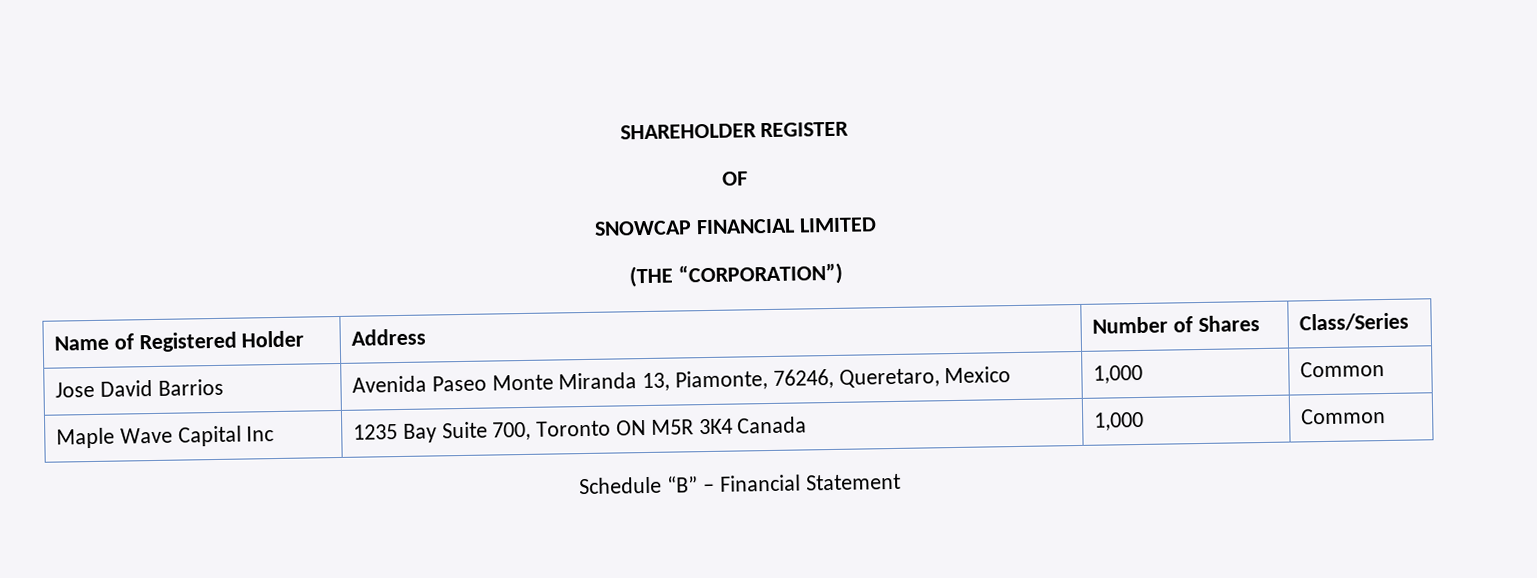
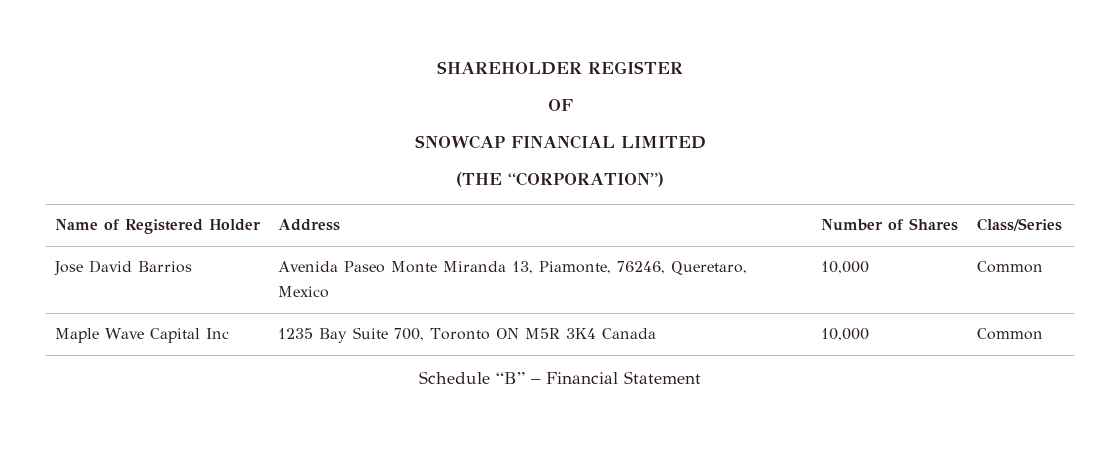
[1092,364,1143,384] 1,000 -> [821,261,870,274] 10,000
[1093,411,1144,431] 1,000 -> [821,328,870,341] 10,000

